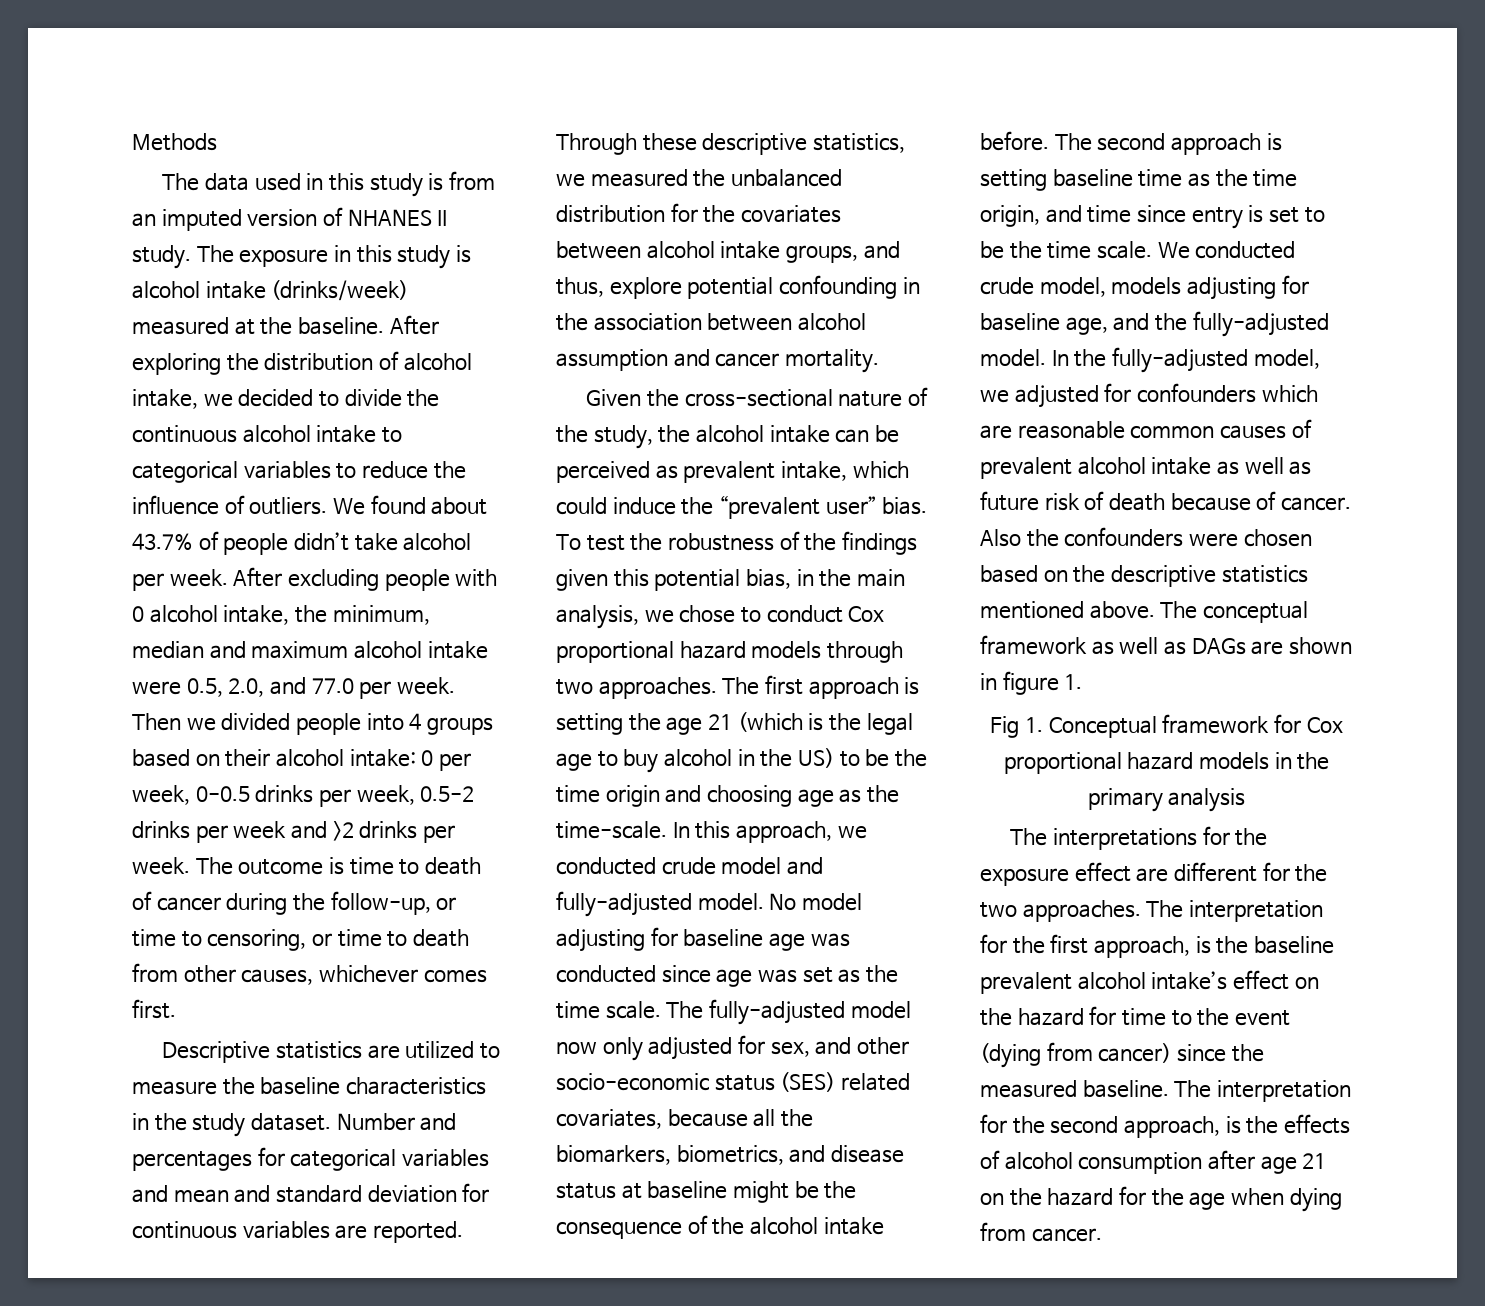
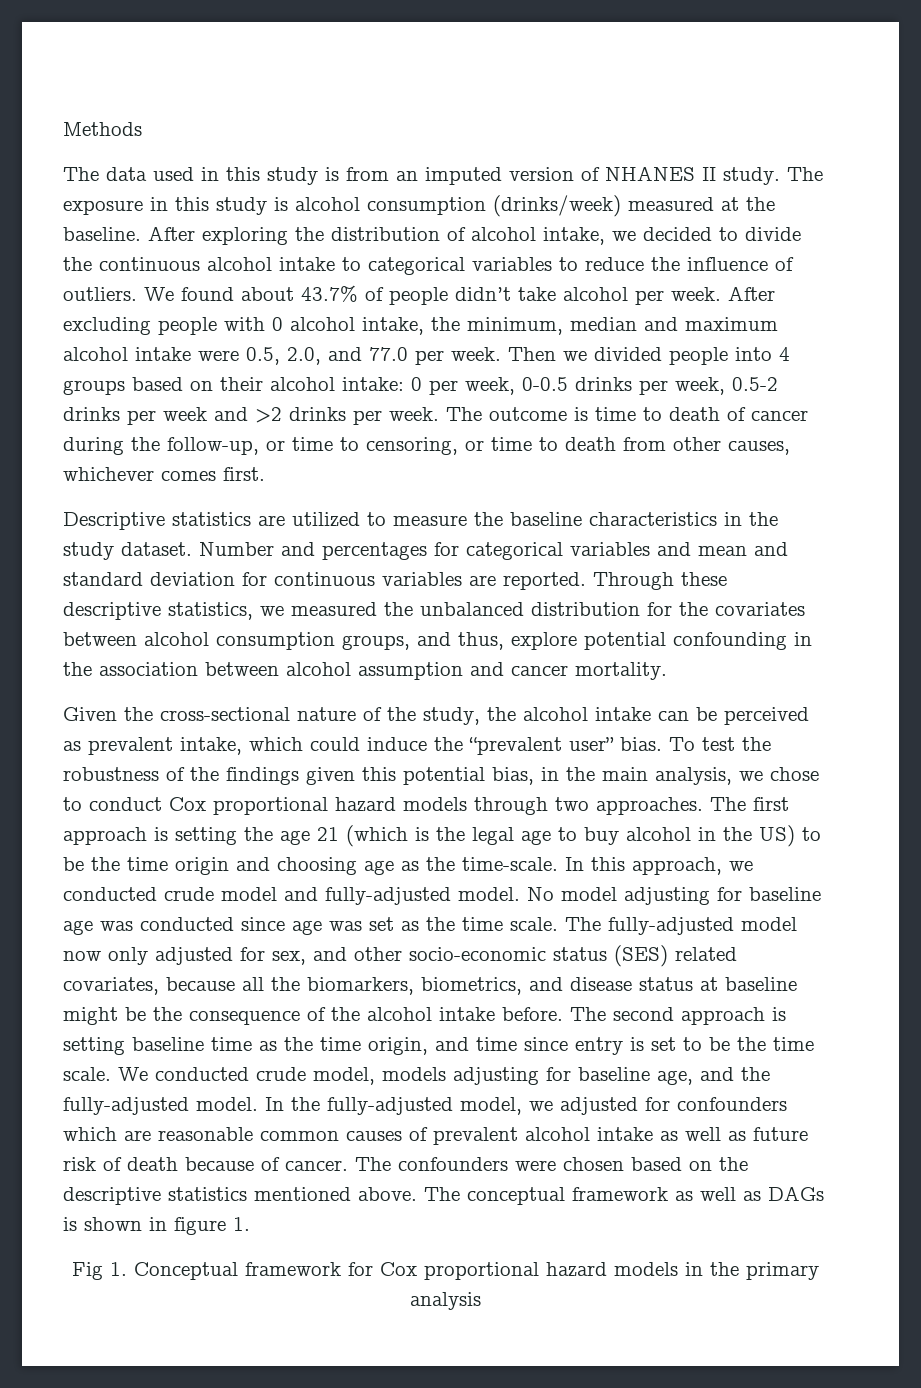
[205,281,266,299] intake -> [367,197,486,215] consumption
[720,241,781,259] intake -> [216,632,335,650] consumption
[980,529,1059,547] Also the -> [355,1157,391,1171] The
[1251,641,1284,655] are -> [63,1217,77,1231] is
[1010,826,1268,850] [980,862,1328,886] [980,900,1323,922] [980,934,1335,958] [980,970,1319,994] [980,1006,1291,1026] [980,1042,1264,1068] [980,1080,1351,1102] [980,1114,1351,1138] [980,1150,1327,1174] [980,1186,1342,1212] [980,1222,1102,1242] // The interpretations for the exposure effect are different for the two approaches. The interpretation for the first approach, is the baseline prevalent alcohol intake’s effect on the hazard for time to the event (dying from cancer) since the measured baseline. The interpretation for the second approach, is the effects of alcohol consumption after age 21 on the hazard for the age when dying from cancer. -> (481, 1301) none

